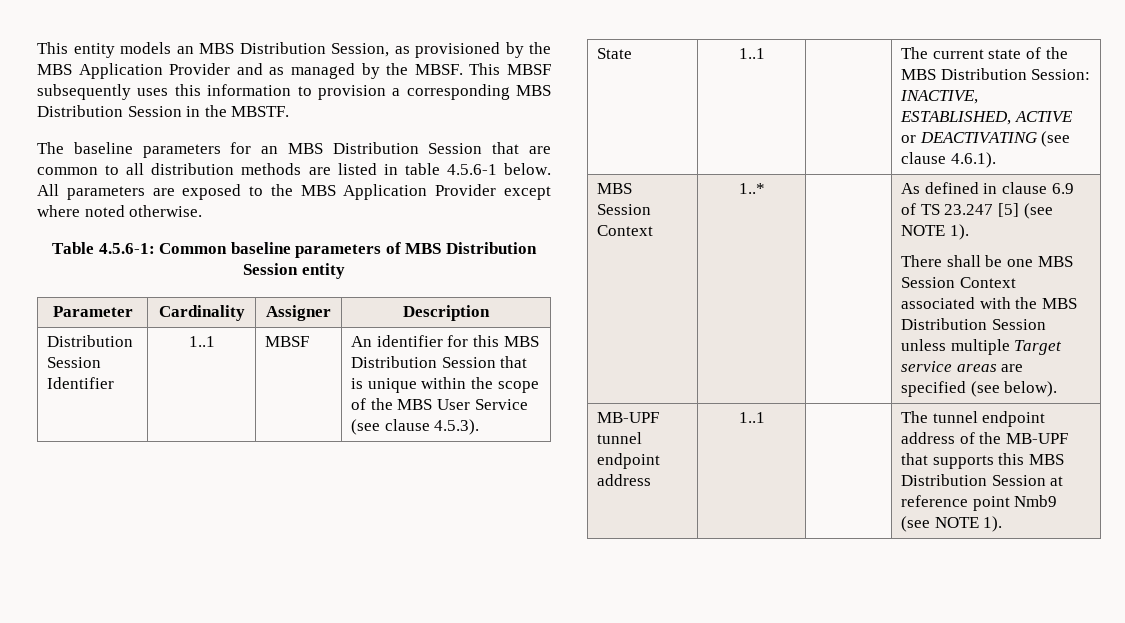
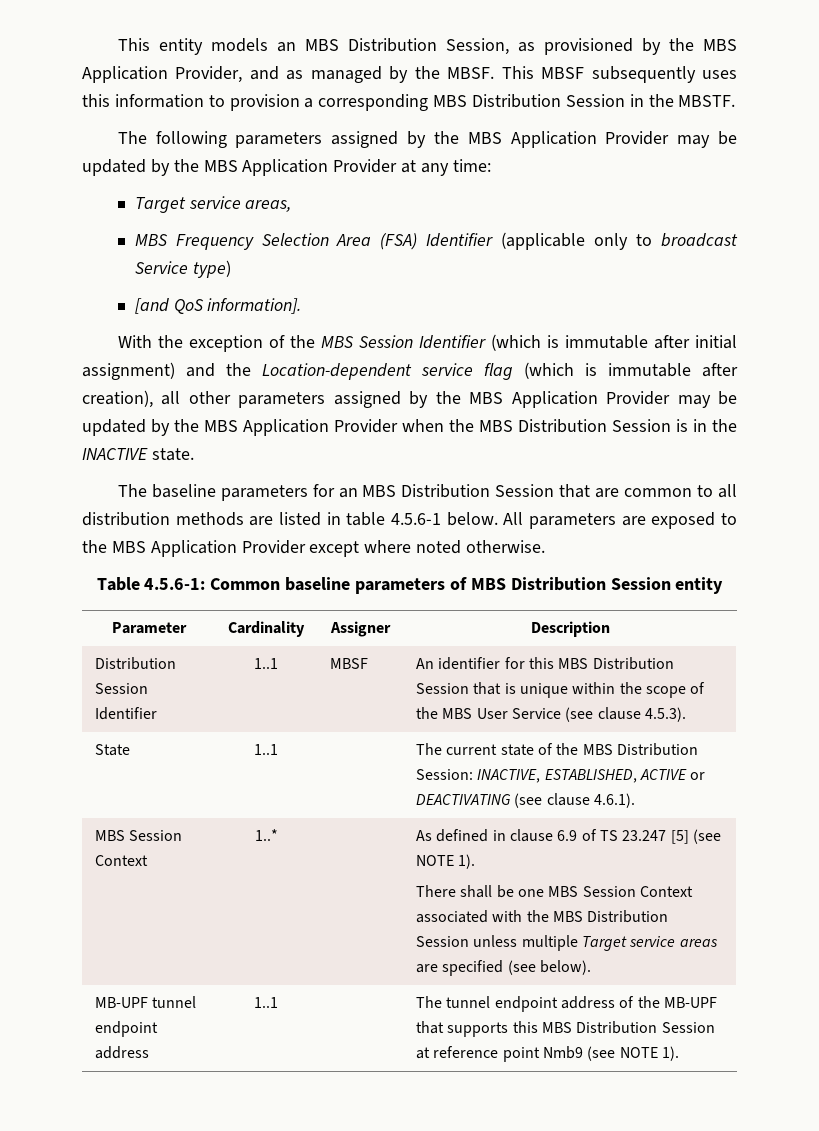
[169,63,231,75] Provider -> [175,66,243,83] Provider,
(290, 111) none -> [117,131,737,148] [82,159,491,176] [134,196,292,213] [134,232,738,250] [134,260,231,278] [134,298,302,314] [117,334,737,352] [82,362,738,380] [82,390,737,408] [82,419,737,436] [82,448,194,461] // The following parameters assigned by the MBS Application Provider may be updated by the MBS Application Provider at any time: // Target service areas, // MBS Frequency Selection Area (FSA) Identifier (applicable only to broadcast Service type) // [and QoS information]. // With the exception of the MBS Session Identifier (which is immutable after initial assignment) and the Location-dependent service flag (which is immutable after creation), all other parameters assigned by the MBS Application Provider may be updated by the MBS Application Provider when the MBS Distribution Session is in the INACTIVE state.

